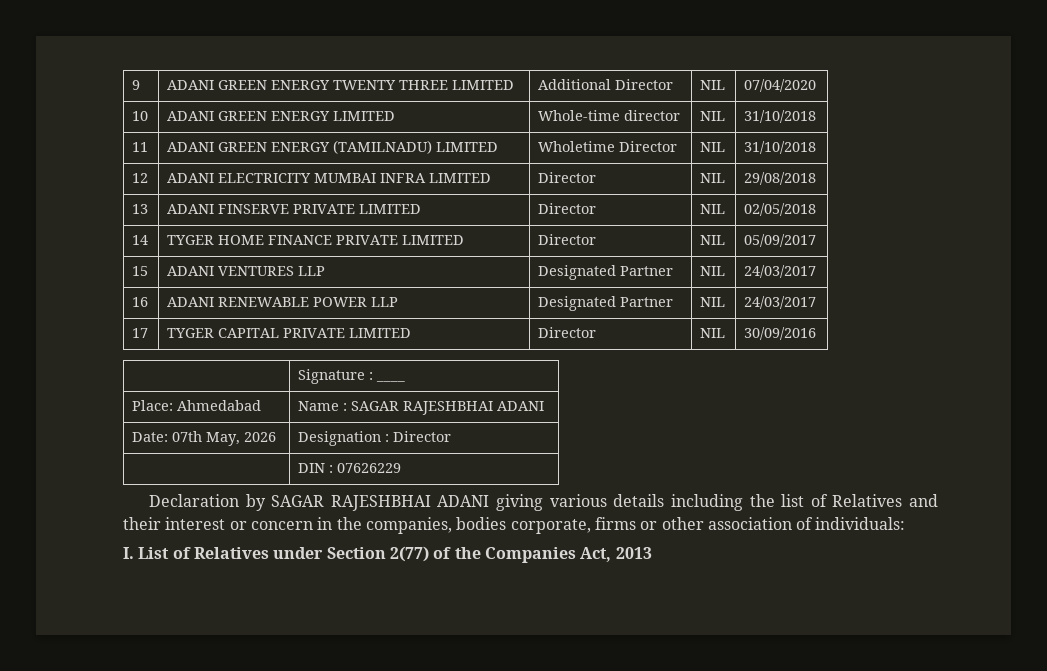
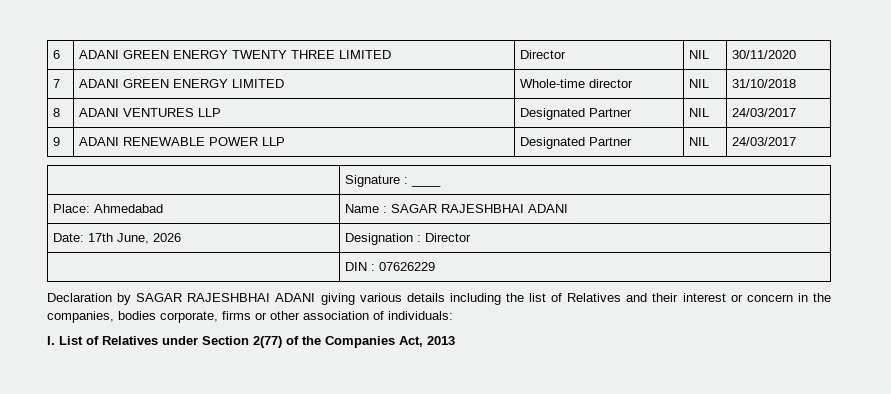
[132,80,141,90] 9 -> [52,50,60,59] 6
[538,79,674,90] [700,80,726,90] [744,79,817,92] [132,111,149,121] Additional Director | NIL | 07/04/2020 // 10 -> [519,50,566,59] [688,50,709,59] [731,50,796,59] [52,79,60,88] Director | NIL | 30/11/2020 // 7
[132,142,149,152] [167,140,499,154] [538,141,678,152] [700,142,726,152] [744,141,817,154] [132,173,149,183] [167,173,492,183] [538,172,597,183] [700,173,726,183] [744,172,817,185] [132,204,149,214] [167,204,422,214] [538,203,597,214] [700,204,726,214] [744,203,817,216] [132,235,149,245] [167,235,465,245] [538,234,597,245] [700,235,726,245] [744,234,817,247] [132,266,149,276] 11 | ADANI GREEN ENERGY (TAMILNADU) LIMITED | Wholetime Director | NIL | 31/10/2018 // 12 | ADANI ELECTRICITY MUMBAI INFRA LIMITED | Director | NIL | 29/08/2018 // 13 | ADANI FINSERVE PRIVATE LIMITED | Director | NIL | 02/05/2018 // 14 | TYGER HOME FINANCE PRIVATE LIMITED | Director | NIL | 05/09/2017 // 15 -> [52,108,60,117] 8
[132,297,149,307] 16 -> [52,137,60,146] 9
[132,328,149,338] [167,328,412,338] [538,327,597,338] [700,328,726,338] [744,327,817,340] // 17 | TYGER CAPITAL PRIVATE LIMITED | Director | NIL | 30/09/2016 -> (796, 141) none
[172,431,241,446] 07th May, -> [87,233,149,244] 17th June,

